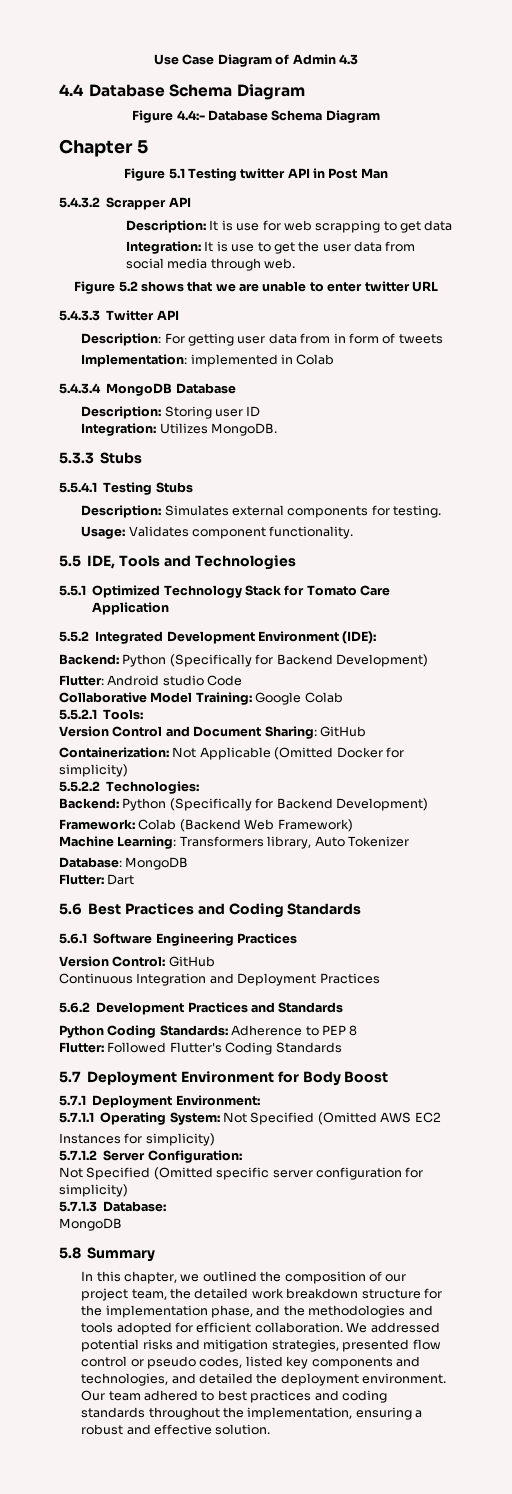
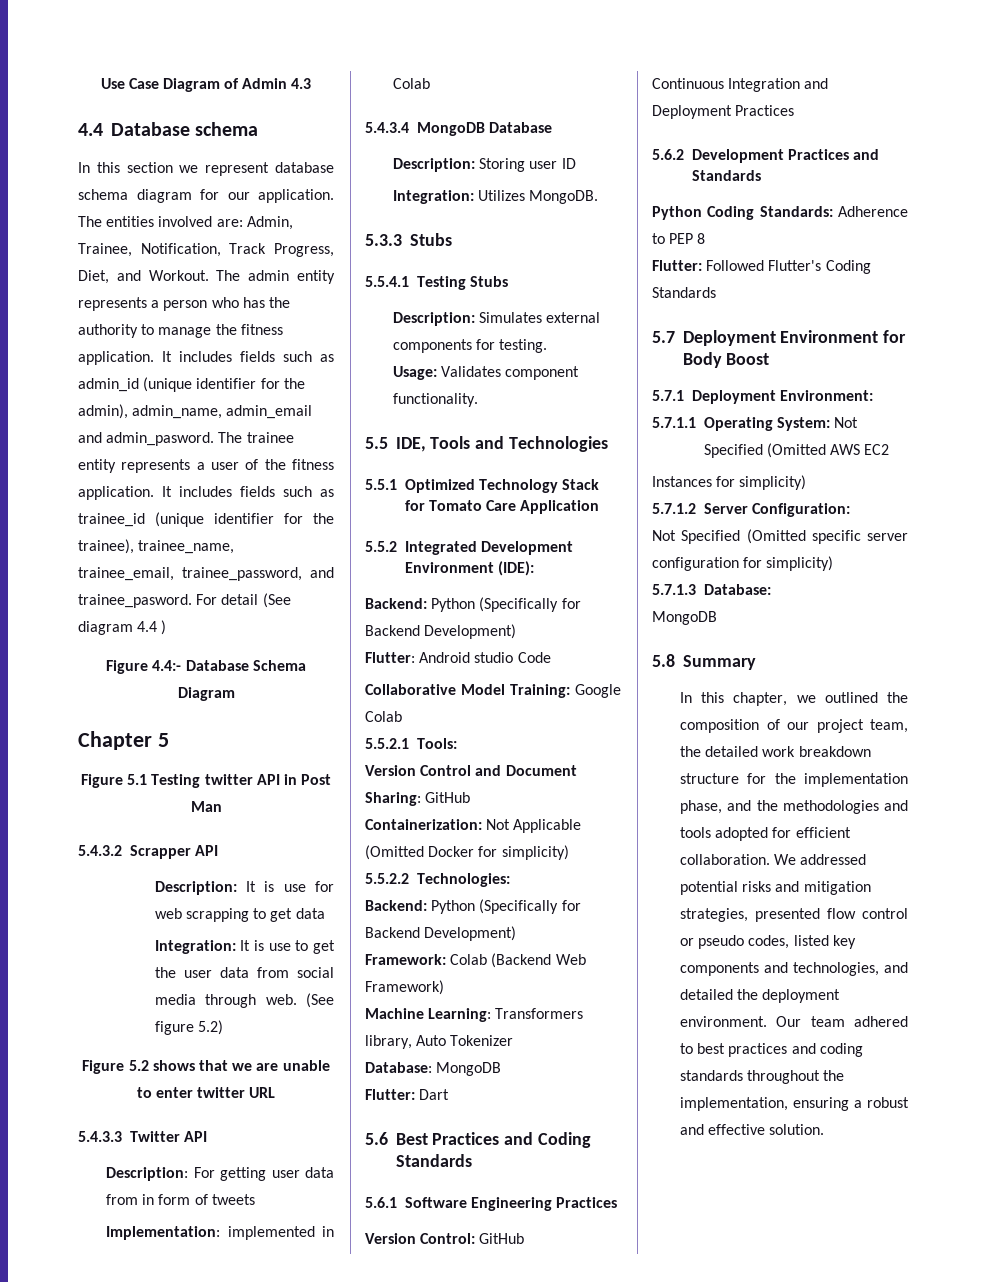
[169,84,305,100] Schema Diagram -> [195,122,259,136] [78,162,334,176] [78,189,334,203] [78,216,293,230] [78,243,334,257] [78,270,335,284] [78,297,290,311] [78,324,283,338] [78,351,334,365] [78,377,305,392] [78,404,313,419] [78,432,294,446] [78,459,334,473] [78,486,334,500] [78,512,334,527] [78,539,235,554] [78,567,334,581] [78,593,291,608] [78,620,167,635] schema // In this section we represent database schema diagram for our application. The entities involved are: Admin, Trainee, Notification, Track Progress, Diet, and Workout. The admin entity represents a person who has the authority to manage the fitness application. It includes fields such as admin_id (unique identifier for the admin), admin_name, admin_email and admin_pasword. The trainee entity represents a user of the fitness application. It includes fields such as trainee_id (unique identifier for the trainee), trainee_name, trainee_email, trainee_password, and trainee_pasword. For detail (See diagram 4.4 )
(296, 263) none -> [306,993,334,1008] [154,1020,223,1035] (See figure 5.2)

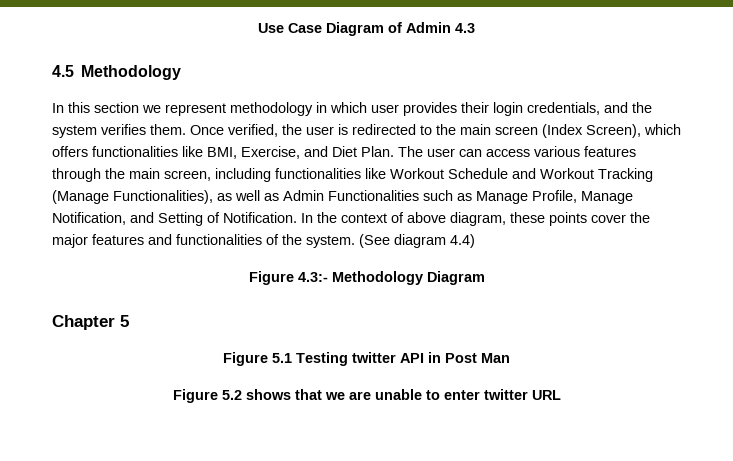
[78,122,259,136] 4.4 Database schema -> [52,65,182,80] 4.5 Methodology
[275,162,334,173] [78,189,334,203] [78,216,293,230] [78,243,334,257] [78,270,335,284] [78,297,290,311] [78,324,283,338] [78,351,334,365] [78,377,305,392] [78,404,313,419] [78,432,294,446] [78,459,334,473] [78,486,334,500] [78,512,334,527] [78,539,235,554] [78,567,334,581] [78,593,291,608] [78,620,167,635] [106,660,306,674] database schema diagram for our application. The entities involved are: Admin, Trainee, Notification, Track Progress, Diet, and Workout. The admin entity represents a person who has the authority to manage the fitness application. It includes fields such as admin_id (unique identifier for the admin), admin_name, admin_email and admin_pasword. The trainee entity represents a user of the fitness application. It includes fields such as trainee_id (unique identifier for the trainee), trainee_name, trainee_email, trainee_password, and trainee_pasword. For detail (See diagram 4.4 ) // Figure 4.4:- Database Schema -> [230,102,652,116] [52,124,681,138] [52,146,636,159] [52,168,653,182] [52,190,633,204] [52,212,650,226] [52,234,475,248] [248,271,423,285] methodology in which user provides their login credentials, and the system verifies them. Once verified, the user is redirected to the main screen (Index Screen), which offers functionalities like BMI, Exercise, and Diet Plan. The user can access various features through the main screen, including functionalities like Workout Schedule and Workout Tracking (Manage Functionalities), as well as Admin Functionalities such as Manage Profile, Manage Notification, and Setting of Notification. In the context of above diagram, these points cover the major features and functionalities of the system. (See diagram 4.4) // Figure 4.3:- Methodology
[78,845,218,859] [154,881,334,895] [154,908,325,922] [154,940,335,954] [154,967,334,978] [154,993,334,1008] [154,1020,223,1035] // 5.4.3.2 Scrapper API // Description: It is use for web scrapping to get data // Integration: It is use to get the user data from social media through web. (See figure 5.2) -> (510, 358) none
[78,1131,207,1142] [106,1167,334,1181] [106,1194,255,1205] [106,1226,334,1240] [393,78,431,89] [365,122,552,136] [393,158,576,172] [393,190,599,204] [365,233,452,246] [365,276,508,290] [393,312,601,326] [393,339,548,353] [393,366,580,380] [393,393,479,407] [365,436,608,452] [365,479,600,493] [404,500,600,514] [365,541,573,555] [404,561,534,576] [365,597,581,612] [365,624,517,639] [365,652,551,663] [365,684,621,698] [365,711,402,722] [365,738,457,749] [365,765,577,776] [365,792,471,806] [365,819,582,833] [365,845,569,860] [365,873,510,887] [365,899,581,914] [365,926,517,941] [365,953,586,968] [365,980,444,995] [365,1008,584,1022] [365,1035,514,1049] [365,1062,502,1076] [365,1089,450,1100] [365,1132,591,1148] [395,1154,472,1167] [365,1197,618,1211] [365,1233,525,1244] [652,78,829,92] [652,105,795,119] [652,149,880,163] [691,170,761,181] [652,206,908,220] [652,233,706,244] [652,260,871,274] [652,287,716,298] [652,330,907,346] [682,352,770,368] [652,390,873,404] [652,417,859,431] [703,443,890,458] [652,475,807,490] [652,503,850,517] [652,529,908,544] [652,556,834,571] [652,584,771,595] [652,611,717,625] [652,654,756,670] [680,692,908,706] [680,719,908,733] [680,746,871,757] [680,773,908,787] [680,800,908,814] [680,827,851,841] [680,854,867,865] [680,881,871,895] [680,908,908,922] [680,935,856,949] [680,962,908,976] [680,989,841,1003] [680,1016,908,1027] [680,1043,863,1057] [680,1070,845,1084] [680,1097,909,1111] [680,1124,825,1135] // 5.4.3.3 Twitter API // Description: For getting user data from in form of tweets // Implementation: implemented in Colab // 5.4.3.4 MongoDB Database // Description: Storing user ID // Integration: Utilizes MongoDB. // 5.3.3 Stubs // 5.5.4.1 Testing Stubs // Description: Simulates external components for testing. // Usage: Validates component functionality. // 5.5 IDE, Tools and Technologies // 5.5.1 Optimized Technology Stack for Tomato Care Application // 5.5.2 Integrated Development Environment (IDE): // Backend: Python (Specifically for Backend Development) // Flutter: Android studio Code // Collaborative Model Training: Google Colab // 5.5.2.1 Tools: // Version Control and Document Sharing: GitHub // Containerization: Not Applicable (Omitted Docker for simplicity) // 5.5.2.2 Technologies: // Backend: Python (Specifically for Backend Development) // Framework: Colab (Backend Web Framework) // Machine Learning: Transformers library, Auto Tokenizer // Database: MongoDB // Flutter: Dart // 5.6 Best Practices and Coding Standards // 5.6.1 Software Engineering Practices // Version Control: GitHub // Continuous Integration and Deployment Practices // 5.6.2 Development Practices and Standards // Python Coding Standards: Adherence to PEP 8 // Flutter: Followed Flutter's Coding Standards // 5.7 Deployment Environment for Body Boost // 5.7.1 Deployment Environment: // 5.7.1.1 Operating System: Not Specified (Omitted AWS EC2 // Instances for simplicity) // 5.7.1.2 Server Configuration: // Not Specified (Omitted specific server configuration for simplicity) // 5.7.1.3 Database: // MongoDB // 5.8 Summary // In this chapter, we outlined the composition of our project team, the detailed work breakdown structure for the implementation phase, and the methodologies and tools adopted for efficient collaboration. We addressed potential risks and mitigation strategies, presented flow control or pseudo codes, listed key components and technologies, and detailed the deployment environment. Our team adhered to best practices and coding standards throughout the implementation, ensuring a robust and effective solution. -> (561, 395) none

